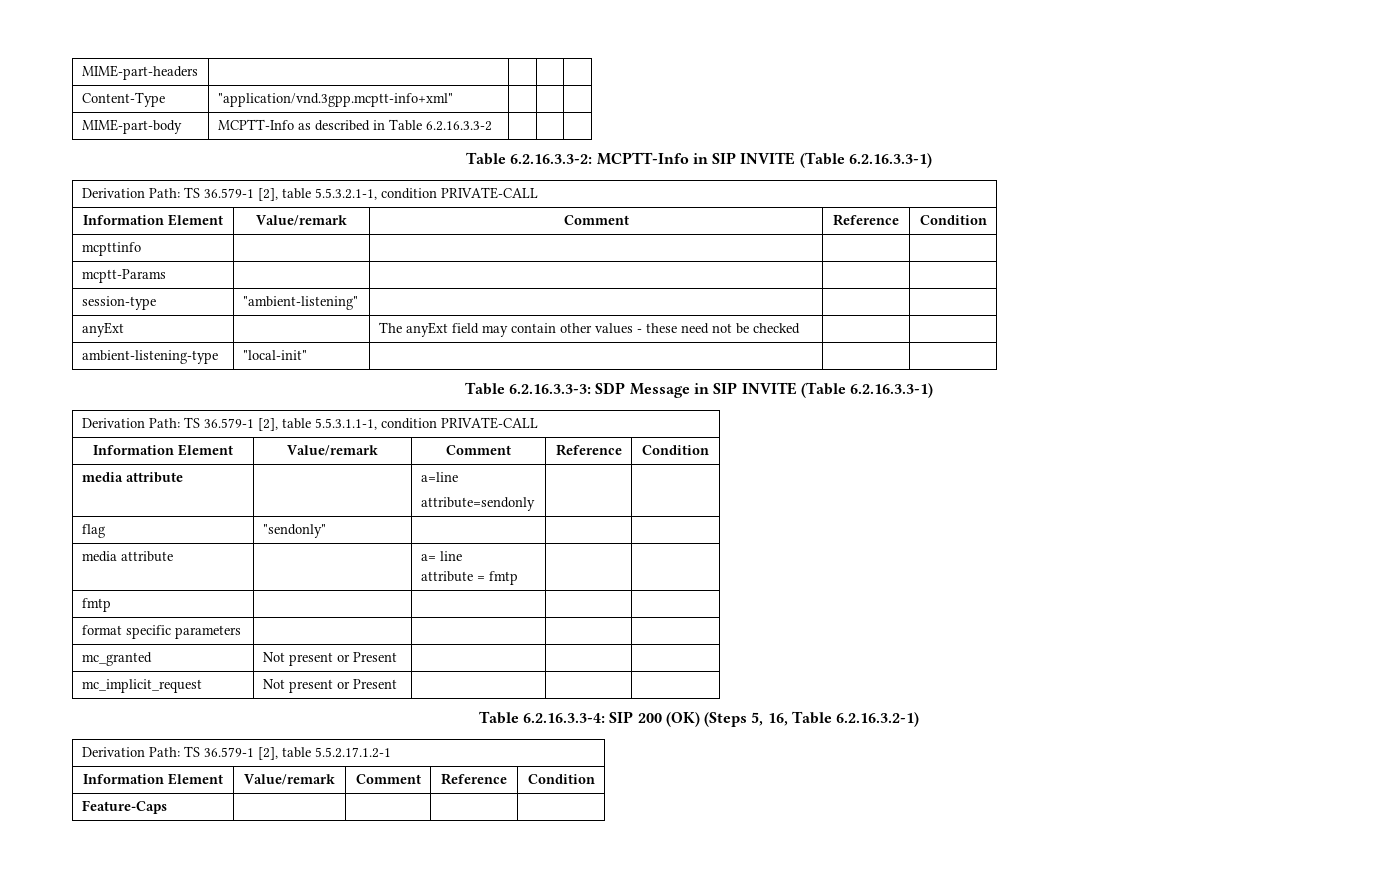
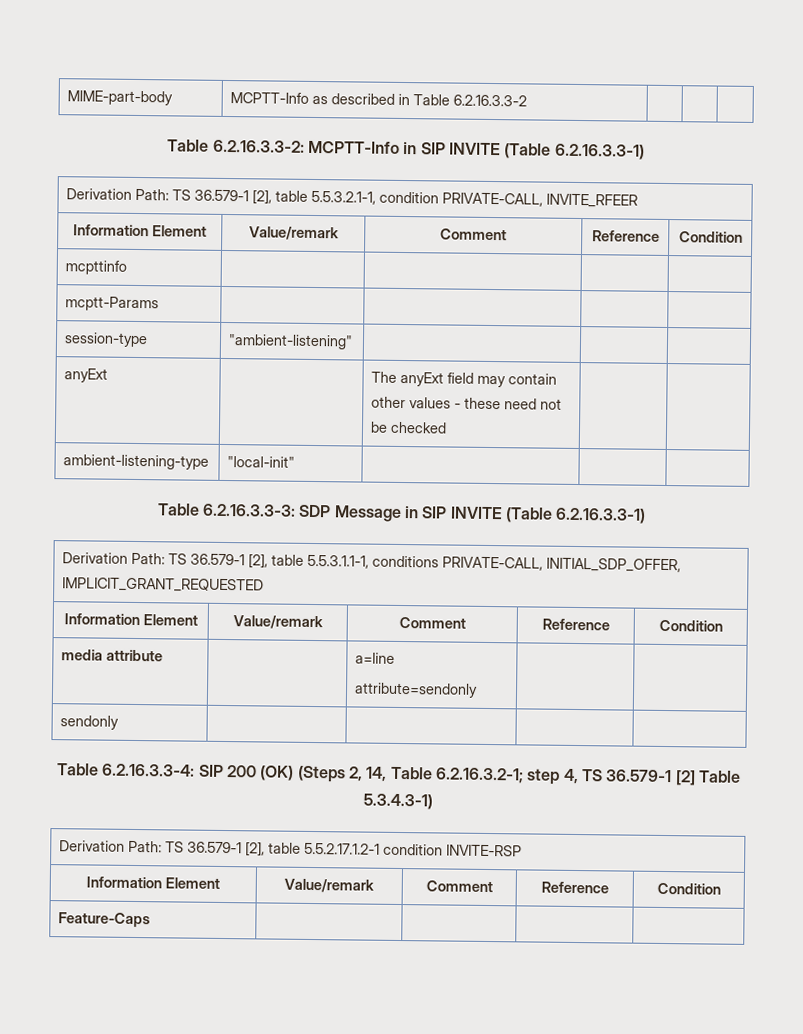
[81,65,198,80] [81,92,165,107] [217,93,453,107] MIME-part-headers | | | | // Content-Type | "application/vnd.3gpp.mcptt-info+xml" | | | // -> (67, 98) none
[440,187,538,199] PRIVATE-CALL -> [442,192,639,208] PRIVATE-CALL, INVITE_RFEER
[380,417,538,429] condition PRIVATE-CALL -> [372,555,682,573] [62,577,265,593] conditions PRIVATE-CALL, INITIAL_SDP_OFFER, IMPLICIT_GRANT_REQUESTED
[81,524,105,538] [262,524,326,538] [81,551,173,562] [420,551,462,561] [420,571,518,585] [81,598,111,612] [81,625,241,639] [81,652,152,666] [262,652,397,666] [81,679,202,693] [262,679,397,693] flag | "sendonly" | | | // media attribute | | a= line // attribute = fmtp | | // fmtp | | | | // format specific parameters | | | | // mc_granted | Not present or Present | | | // mc_implicit_request | Not present or Present -> [60,715,120,730] sendonly |
[751,711,920,727] 5, 16, Table 6.2.16.3.2-1) -> [348,766,741,786] [363,793,433,810] 2, 14, Table 6.2.16.3.2-1; step 4, TS 36.579-1 [2] Table 5.3.4.3-1)
(391, 752) none -> [383,843,523,857] condition INVITE-RSP

